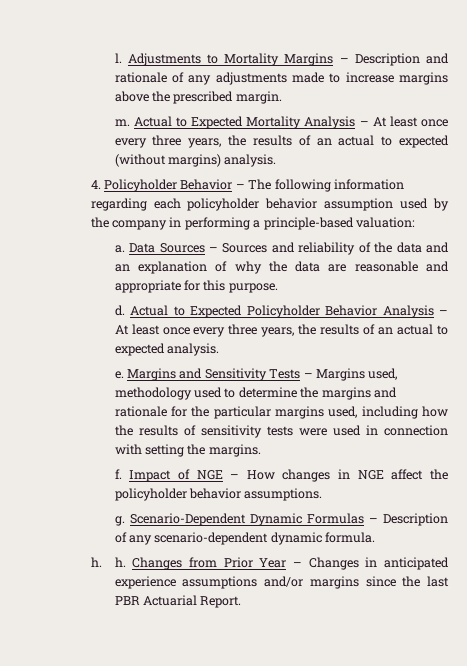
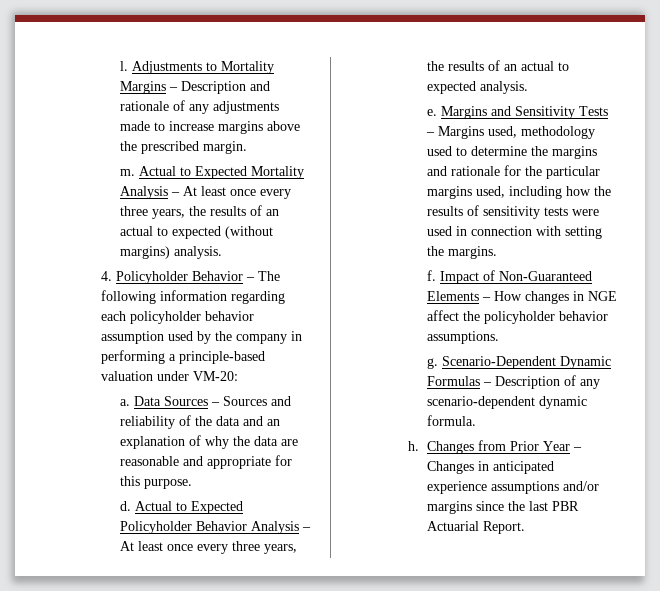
[355,217,415,228] valuation: -> [100,371,238,381] valuation under VM-20:
[196,470,223,480] NGE -> [499,271,593,281] [427,291,480,301] Non-Guaranteed Elements
[114,557,126,567] h. -> (419, 446) none

